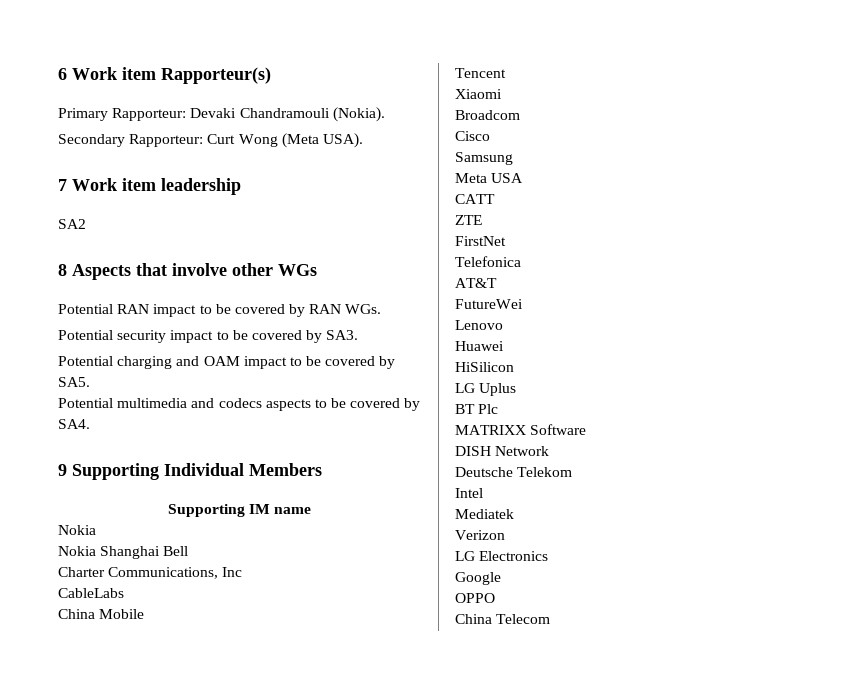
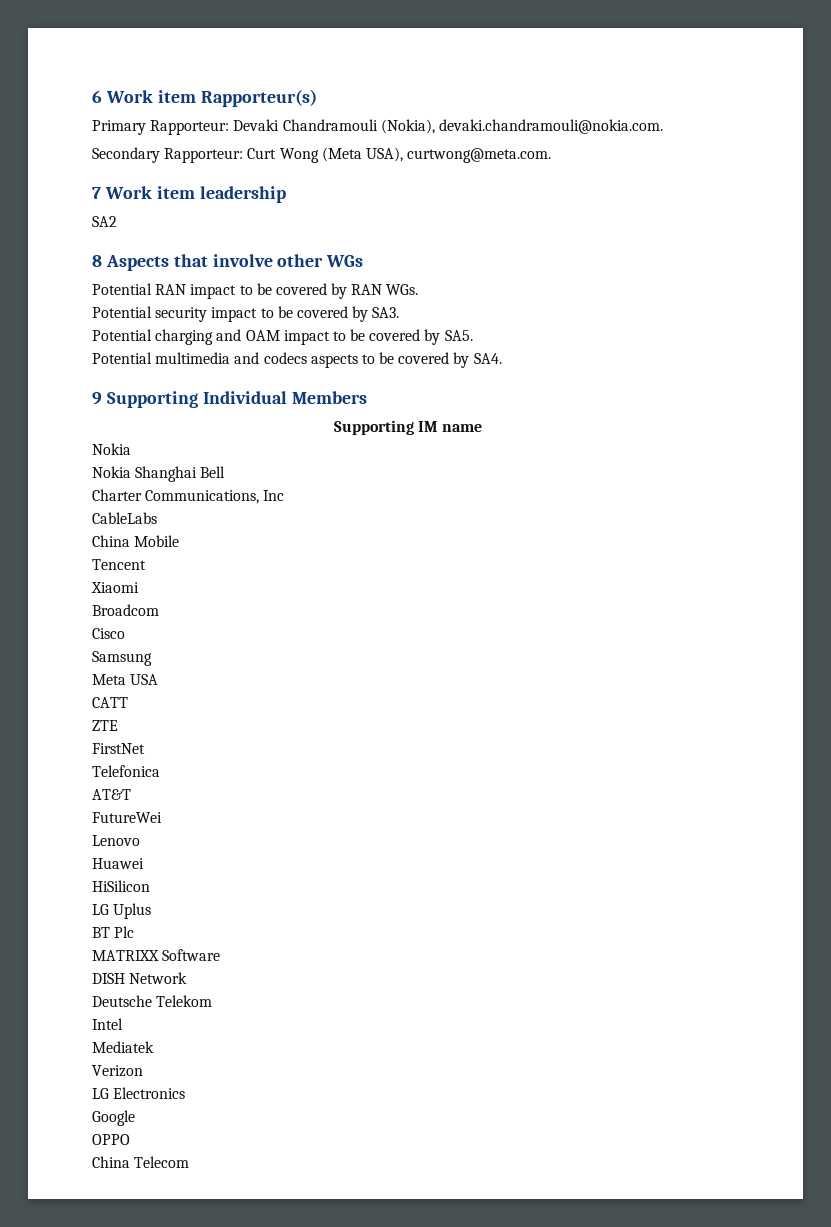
[332,107,385,122] (Nokia). -> [380,119,663,134] (Nokia), devaki.chandramouli@nokia.com.
[322,133,363,148] USA). -> [365,147,552,163] USA), curtwong@meta.com.

